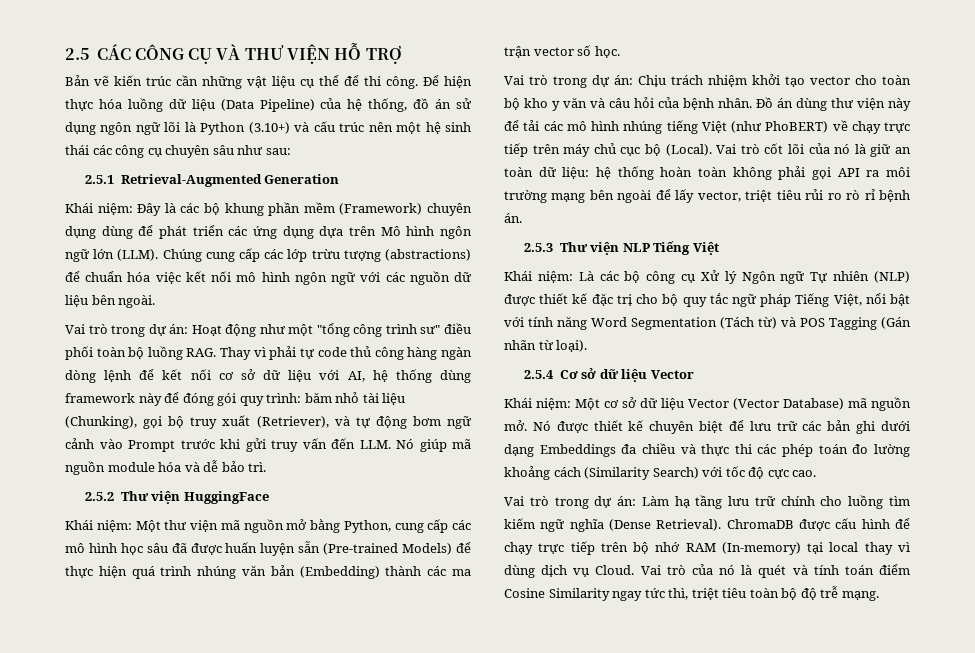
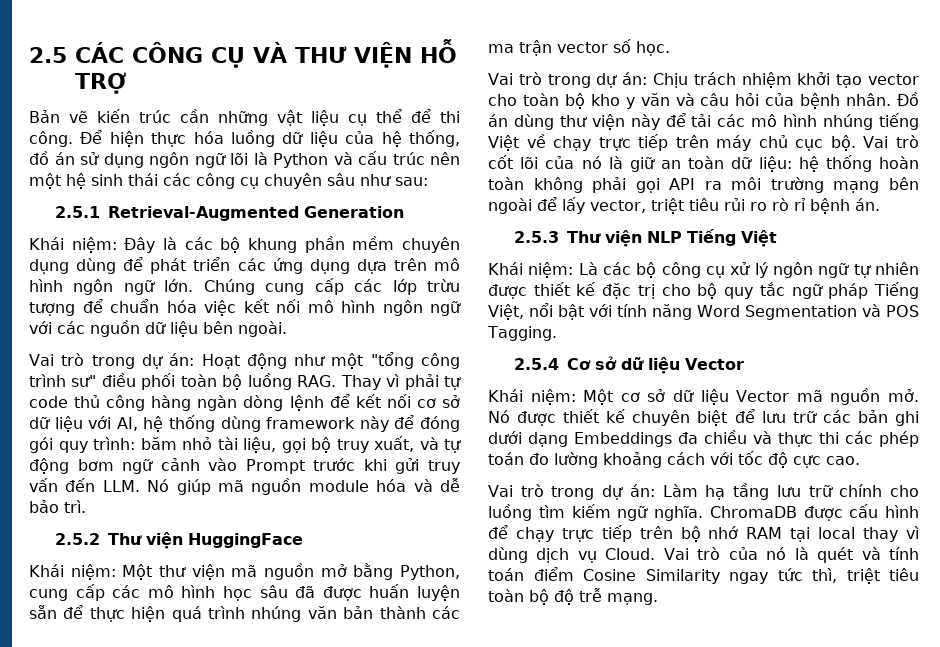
[220,99,315,112] (Data Pipeline) -> (338, 139) none
[248,122,290,134] (3.10+) -> (328, 160) none
[339,203,423,215] (Framework) -> (395, 243) none
[380,226,473,239] [65,249,159,262] Mô hình ngôn ngữ lớn (LLM). -> [434,258,461,271] [29,279,194,295] mô hình ngôn ngữ lớn.
[384,249,471,261] (abstractions) -> (75, 309) none
[382,393,406,405] [65,416,137,429] liệu (Chunking), -> [243,437,276,453] liệu,
[222,415,329,428] xuất (Retriever), -> [374,436,414,452] xuất,
[323,543,453,555] (Pre-trained Models) -> (57, 612) none
[299,566,380,579] (Embedding) -> (374, 612) none
[731,121,829,133] (như PhoBERT) -> (519, 143) none
[645,144,712,156] bộ (Local). -> [830,135,856,151] bộ.
[700,270,910,284] Xử lý Ngôn ngữ Tự nhiên (NLP) -> [730,262,919,278] xử lý ngôn ngữ tự nhiên
[720,317,911,330] [504,340,588,352] (Tách từ) và POS Tagging (Gán nhãn từ loại). -> [861,304,919,317] [487,326,557,341] và POS Tagging.
[733,398,844,410] (Vector Database) -> (790, 396) none
[584,467,699,480] (Similarity Search) -> (705, 458) none
[569,519,722,532] nghĩa (Dense Retrieval). -> [654,506,703,521] nghĩa.
[721,542,801,555] (In-memory) -> (783, 533) none

